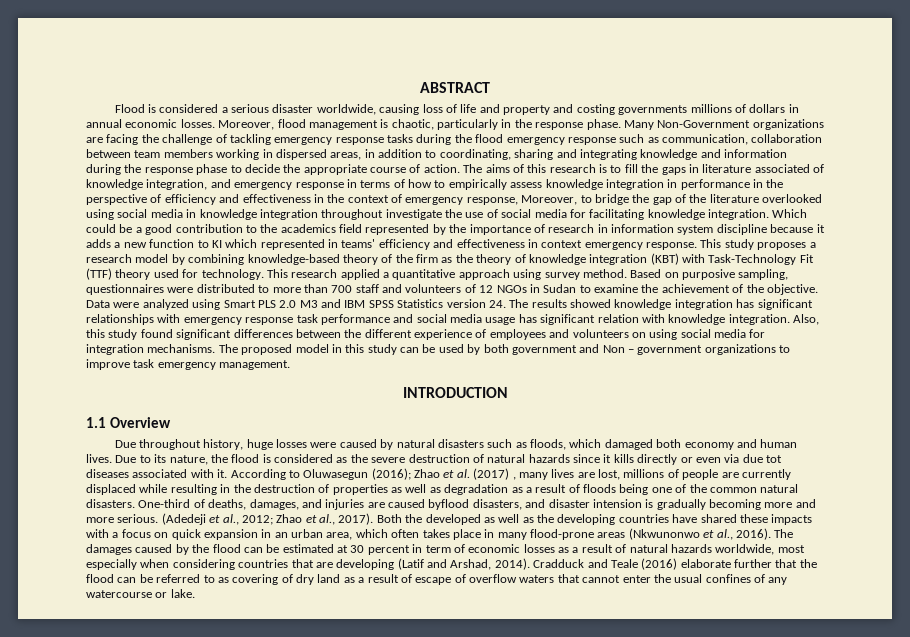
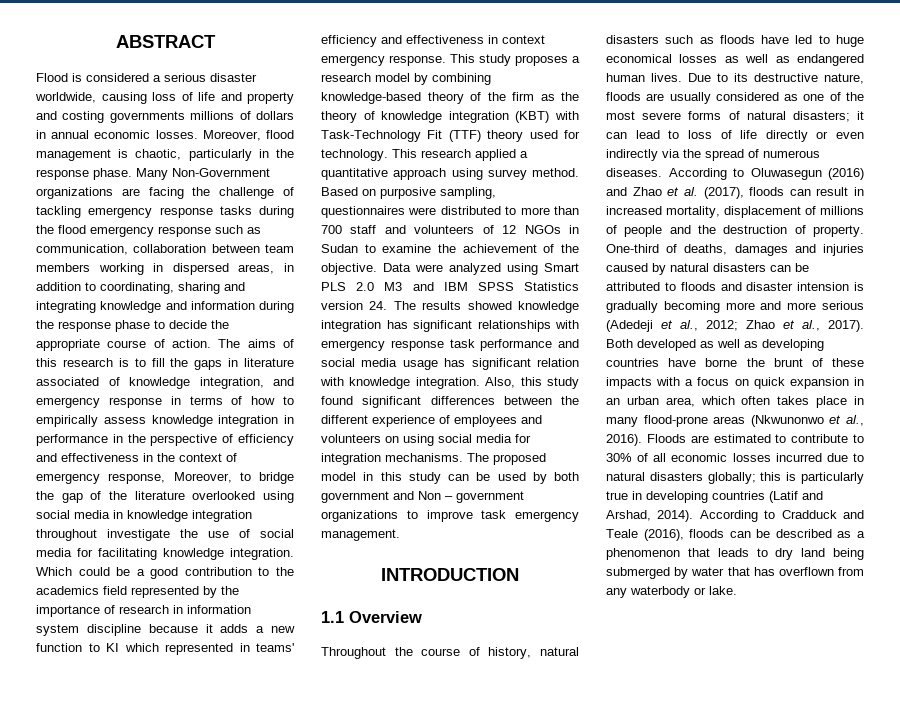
[114,439,757,450] Due throughout history, huge losses were caused by natural disasters such as floods, which damaged both economy and -> [321,647,579,659] [606,35,864,47] [606,54,864,66] Throughout the course of history, natural disasters such as floods have led to huge economical losses as well as endangered
[169,454,782,465] [86,469,228,478] nature, the flood is considered as the severe destruction of natural hazards since it kills directly or even via due tot diseases associated with it. -> [754,73,864,84] [606,92,864,104] [606,111,864,122] [606,130,864,142] [606,149,820,161] [606,168,662,177] destructive nature, floods are usually considered as one of the most severe forms of natural disasters; it can lead to loss of life directly or even indirectly via the spread of numerous diseases.
[371,468,411,480] (2016); -> [828,168,864,180] [606,187,627,196] (2016) and
[473,468,791,480] [86,484,799,495] [86,499,135,508] (2017) , many lives are lost, millions of people are currently displaced while resulting in the destruction of properties as well as degradation as a result of floods being one of the common natural disasters. -> [703,187,864,199] [606,206,864,218] [606,225,864,237] (2017), floods can result in increased mortality, displacement of millions of people and the destruction of property.
[249,499,299,510] damages, -> [734,244,788,256] damages
[367,499,522,510] are caused byflood disasters, -> [606,263,809,275] [606,282,716,291] caused by natural disasters can be attributed to floods
[117,514,159,523] serious. -> [822,301,864,310] serious
[405,514,423,523] the -> (633, 343) none
[537,514,554,523] the -> (758, 344) none
[700,514,737,523] shared -> [705,358,823,367] borne the brunt of
[774,529,794,538] [86,544,805,555] [86,559,395,570] The damages caused by the flood can be estimated at 30 percent in term of economic losses as a result of natural hazards worldwide, most especially when considering countries that are developing -> [646,434,864,443] [606,453,864,462] [606,472,864,484] [606,491,765,503] Floods are estimated to contribute to 30% of all economic losses incurred due to natural disasters globally; this is particularly true in developing countries
(530, 564) none -> [699,510,776,522] According to
[641,558,817,570] [86,574,788,585] [86,590,152,598] (2016) elaborate further that the flood can be referred to as covering of dry land as a result of escape of overflow waters that cannot enter the usual confines of any watercourse -> [643,529,865,541] [606,548,864,560] [606,567,864,579] [606,586,690,598] (2016), floods can be described as a phenomenon that leads to dry land being submerged by water that has overflown from any waterbody

